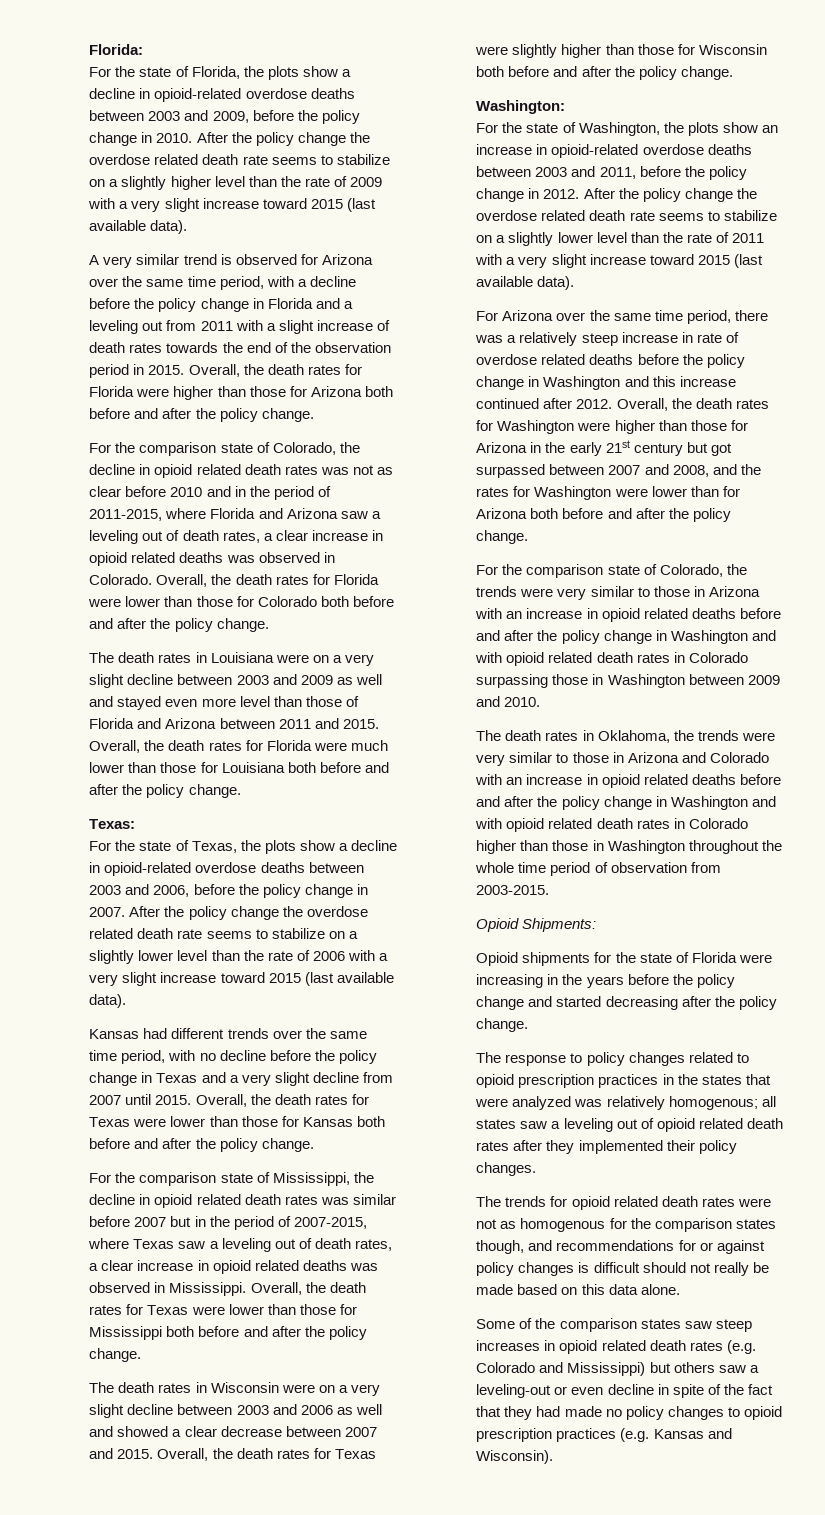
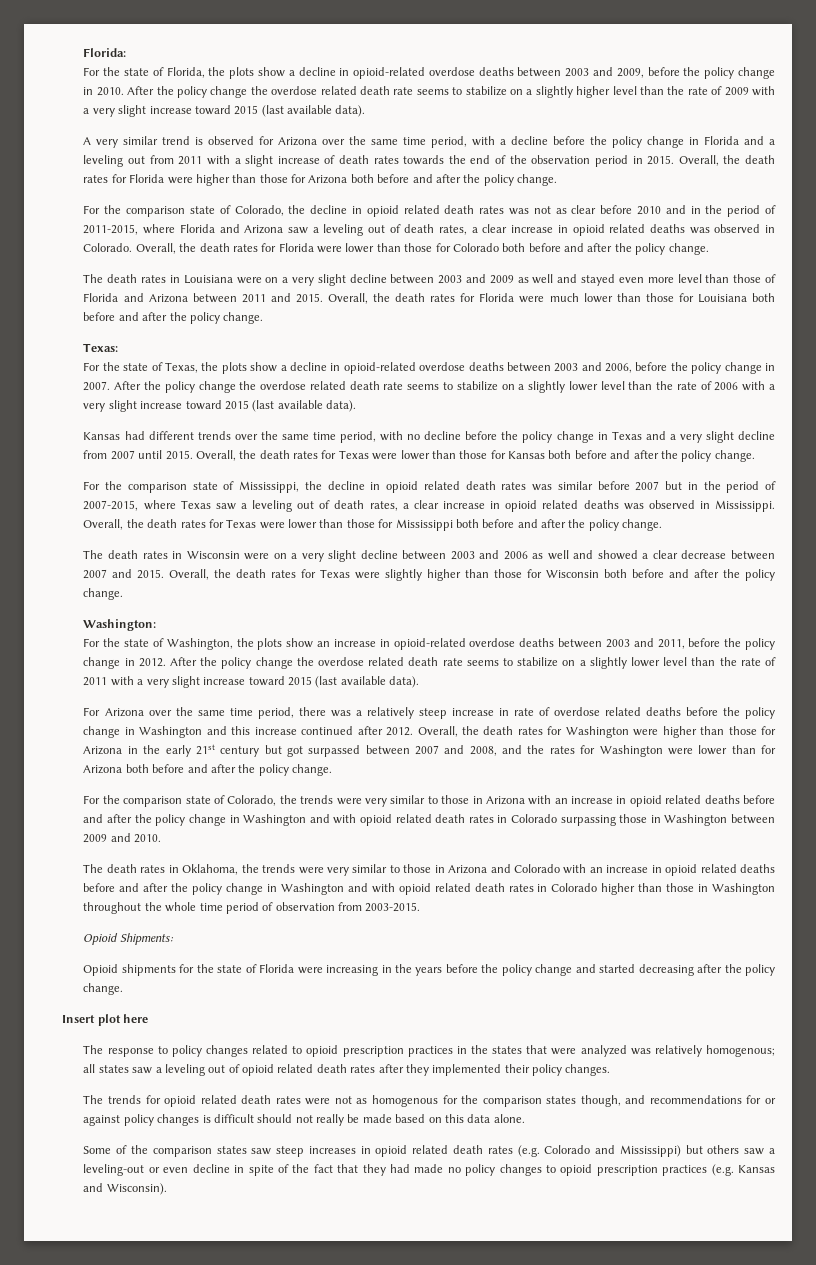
(529, 1025) none -> [62,1014,148,1026] // Insert plot here

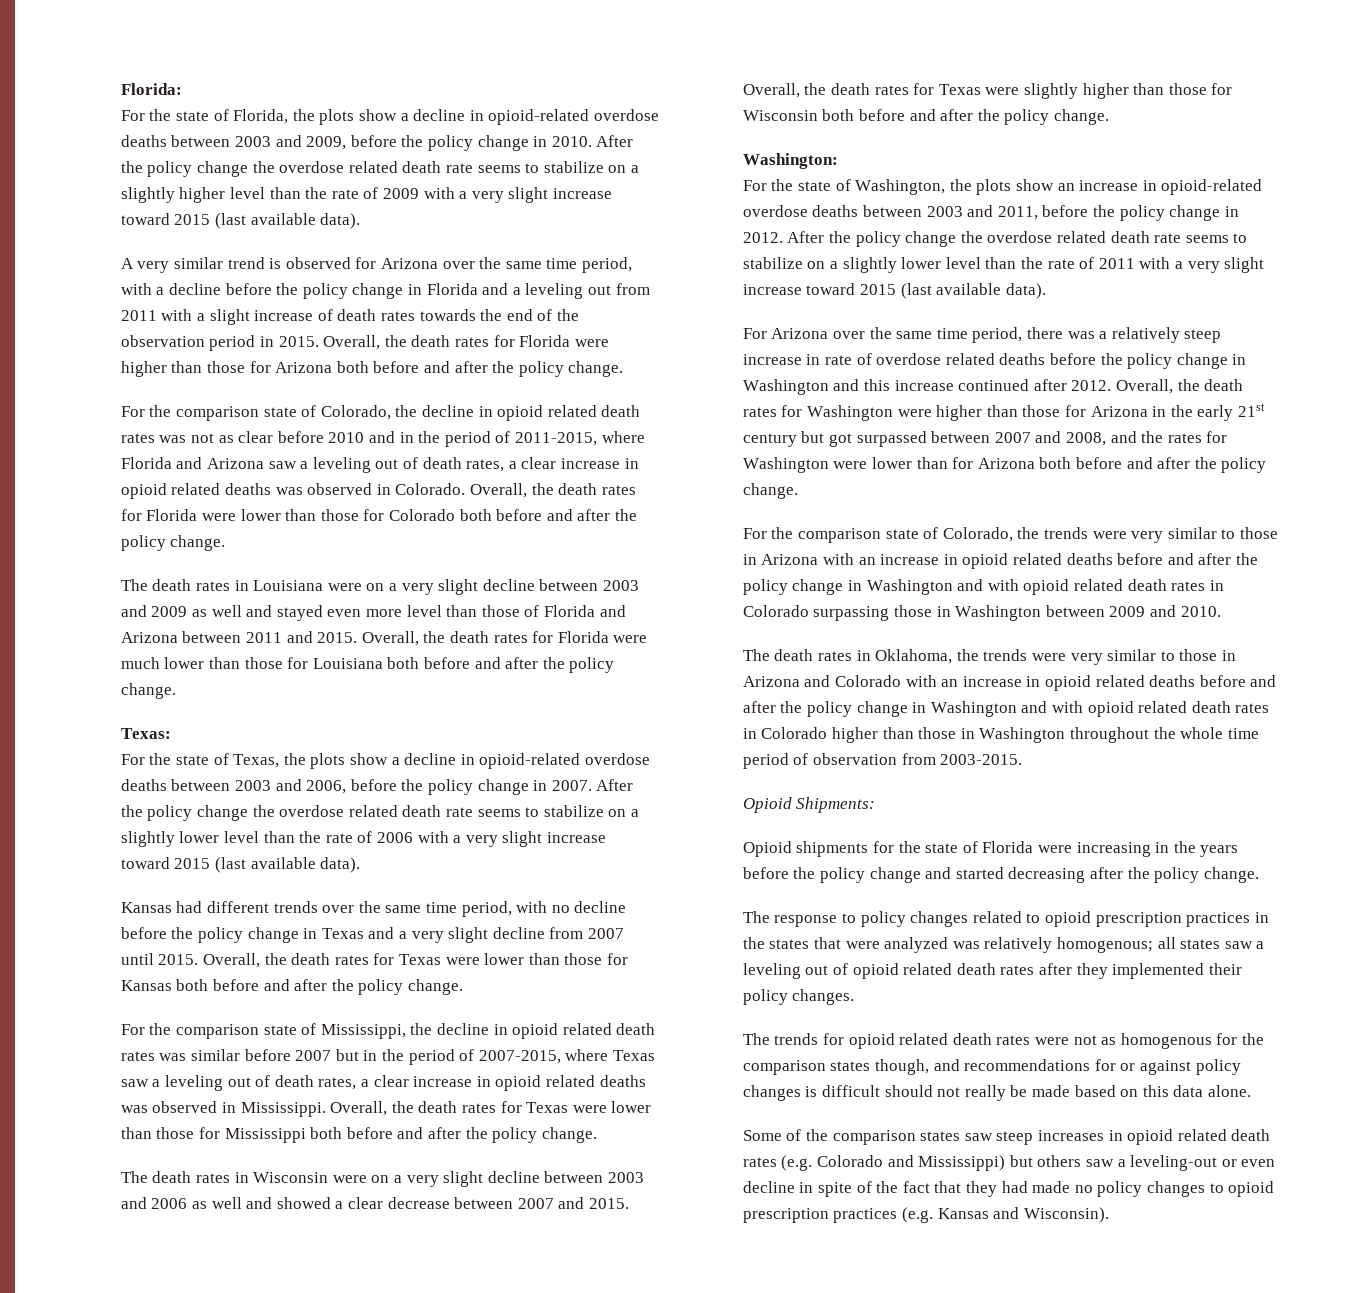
[62,1014,148,1026] // Insert plot here -> (1259, 875) none

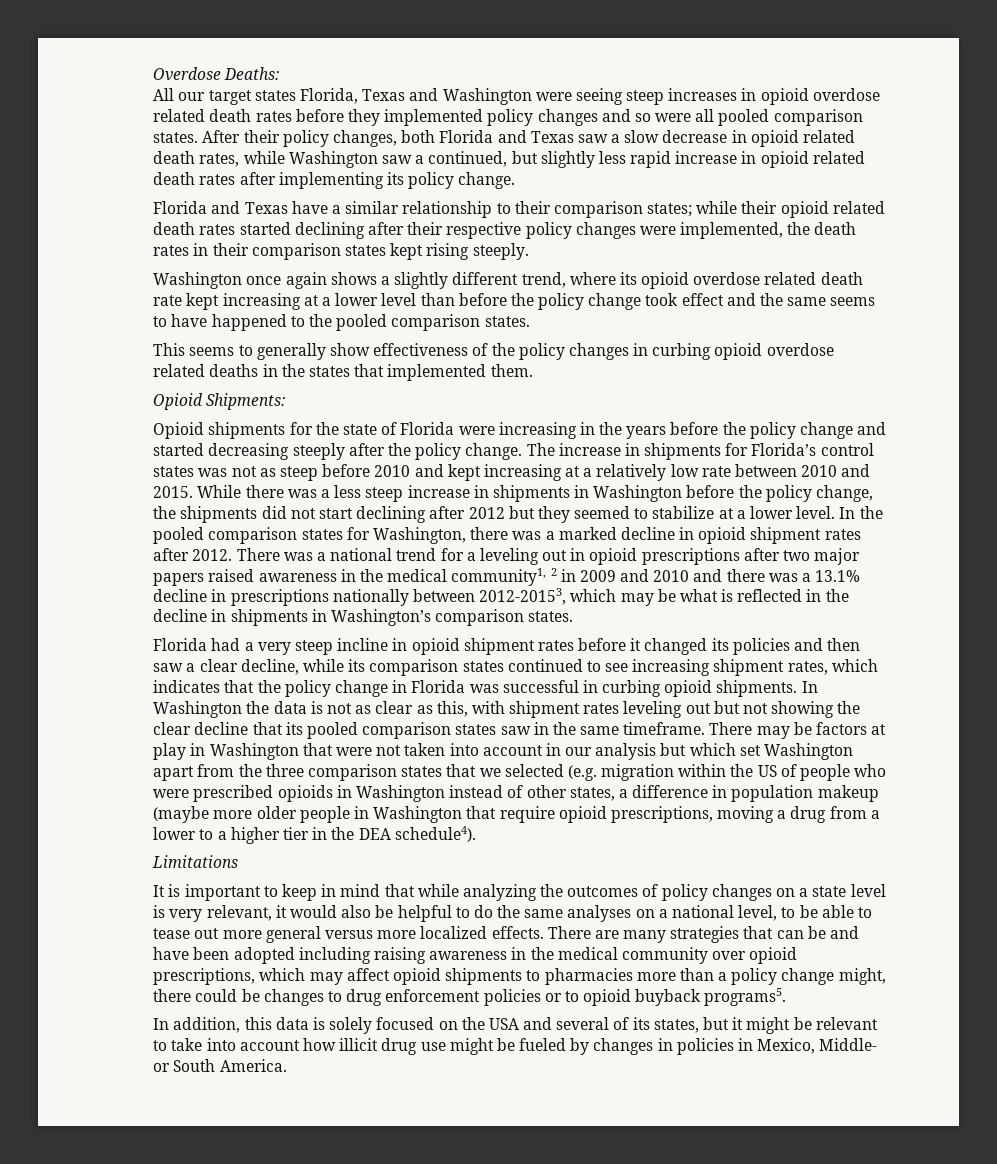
[120,83,182,95] [120,109,659,125] [120,135,634,151] [120,161,639,177] [120,187,612,203] [120,213,361,229] [120,257,632,273] [120,283,650,299] [120,309,579,325] [120,335,609,351] [120,361,624,377] [120,405,641,421] [120,431,645,447] [120,457,639,473] [120,483,636,499] [120,509,637,521] [120,535,226,551] [120,579,639,595] [120,605,626,621] [120,631,648,646] [120,657,615,673] [120,683,176,699] [120,728,171,739] [120,753,650,769] [120,779,634,795] [120,805,639,821] [120,831,606,847] [120,857,361,873] [120,901,627,917] [120,927,624,943] [120,953,628,968] [120,979,464,995] [120,1023,656,1039] [120,1049,655,1065] [120,1075,646,1091] [120,1101,652,1117] [120,1127,597,1143] [120,1171,644,1187] [120,1197,629,1209] [742,83,1233,99] [742,109,1110,125] [742,153,838,169] [742,179,1263,195] [742,205,1239,221] [742,231,1248,247] [742,257,1265,273] [742,283,1046,299] [742,327,1222,343] [742,353,1247,369] [742,379,1244,395] [742,403,1265,421] [742,431,1228,447] [742,457,1267,473] [742,483,798,499] [742,527,1278,543] [742,553,1258,569] [742,579,1224,595] [742,605,1221,621] [742,649,1236,665] [742,675,1277,691] [742,701,1270,717] [742,727,1259,743] [742,753,1023,769] Florida: // For the state of Florida, the plots show a decline in opioid-related overdose deaths between 2003 and 2009, before the policy change in 2010. After the policy change the overdose related death rate seems to stabilize on a slightly higher level than the rate of 2009 with a very slight increase toward 2015 (last available data). // A very similar trend is observed for Arizona over the same time period, with a decline before the policy change in Florida and a leveling out from 2011 with a slight increase of death rates towards the end of the observation period in 2015. Overall, the death rates for Florida were higher than those for Arizona both before and after the policy change. // For the comparison state of Colorado, the decline in opioid related death rates was not as clear before 2010 and in the period of 2011-2015, where Florida and Arizona saw a leveling out of death rates, a clear increase in opioid related deaths was observed in Colorado. Overall, the death rates for Florida were lower than those for Colorado both before and after the policy change. // The death rates in Louisiana were on a very slight decline between 2003 and 2009 as well and stayed even more level than those of Florida and Arizona between 2011 and 2015. Overall, the death rates for Florida were much lower than those for Louisiana both before and after the policy change. // Texas: // For the state of Texas, the plots show a decline in opioid-related overdose deaths between 2003 and 2006, before the policy change in 2007. After the policy change the overdose related death rate seems to stabilize on a slightly lower level than the rate of 2006 with a very slight increase toward 2015 (last available data). // Kansas had different trends over the same time period, with no decline before the policy change in Texas and a very slight decline from 2007 until 2015. Overall, the death rates for Texas were lower than those for Kansas both before and after the policy change. // For the comparison state of Mississippi, the decline in opioid related death rates was similar before 2007 but in the period of 2007-2015, where Texas saw a leveling out of death rates, a clear increase in opioid related deaths was observed in Mississippi. Overall, the death rates for Texas were lower than those for Mississippi both before and after the policy change. // The death rates in Wisconsin were on a very slight decline between 2003 and 2006 as well and showed a clear decrease between 2007 and 2015. Overall, the death rates for Texas were slightly higher than those for Wisconsin both before and after the policy change. // Washington: // For the state of Washington, the plots show an increase in opioid-related overdose deaths between 2003 and 2011, before the policy change in 2012. After the policy change the overdose related death rate seems to stabilize on a slightly lower level than the rate of 2011 with a very slight increase toward 2015 (last available data). // For Arizona over the same time period, there was a relatively steep increase in rate of overdose related deaths before the policy change in Washington and this increase continued after 2012. Overall, the death rates for Washington were higher than those for Arizona in the early 21st century but got surpassed between 2007 and 2008, and the rates for Washington were lower than for Arizona both before and after the policy change. // For the comparison state of Colorado, the trends were very similar to those in Arizona with an increase in opioid related deaths before and after the policy change in Washington and with opioid related death rates in Colorado surpassing those in Washington between 2009 and 2010. // The death rates in Oklahoma, the trends were very similar to those in Arizona and Colorado with an increase in opioid related deaths before and after the policy change in Washington and with opioid related death rates in Colorado higher than those in Washington throughout the whole time period of observation from 2003-2015. -> [153,67,280,81] [153,88,880,105] [153,109,863,126] [153,130,855,147] [153,151,865,168] [153,172,516,189] [153,201,885,218] [153,222,857,239] [153,243,529,260] [153,272,863,289] [153,293,876,310] [153,314,530,331] [153,343,834,360] [153,364,533,381] Overdose Deaths: // All our target states Florida, Texas and Washington were seeing steep increases in opioid overdose related death rates before they implemented policy changes and so were all pooled comparison states. After their policy changes, both Florida and Texas saw a slow decrease in opioid related death rates, while Washington saw a continued, but slightly less rapid increase in opioid related death rates after implementing its policy change. // Florida and Texas have a similar relationship to their comparison states; while their opioid related death rates started declining after their respective policy changes were implemented, the death rates in their comparison states kept rising steeply. // Washington once again shows a slightly different trend, where its opioid overdose related death rate kept increasing at a lower level than before the policy change took effect and the same seems to have happened to the pooled comparison states. // This seems to generally show effectiveness of the policy changes in curbing opioid overdose related deaths in the states that implemented them.
[1090,867,1259,883] [742,911,1269,927] [742,937,1265,953] [742,963,1242,979] [742,989,855,1005] [742,1033,1264,1049] [742,1059,1241,1075] [742,1085,1251,1101] [742,1129,1271,1145] [742,1155,1276,1171] [742,1181,1275,1197] [742,1207,1109,1223] after the policy change. // The response to policy changes related to opioid prescription practices in the states that were analyzed was relatively homogenous; all states saw a leveling out of opioid related death rates after they implemented their policy changes. // The trends for opioid related death rates were not as homogenous for the comparison states though, and recommendations for or against policy changes is difficult should not really be made based on this data alone. // Some of the comparison states saw steep increases in opioid related death rates (e.g. Colorado and Mississippi) but others saw a leveling-out or even decline in spite of the fact that they had made no policy changes to opioid prescription practices (e.g. Kansas and Wisconsin). -> [292,443,874,460] [153,464,871,481] [153,485,873,502] [153,506,883,523] [153,527,861,544] [153,548,861,565] [153,568,861,586] [153,588,849,606] [153,609,574,626] [153,638,861,655] [153,659,878,676] [153,680,818,697] [153,701,861,718] [153,722,887,739] [153,743,853,760] [153,764,887,781] [153,785,879,802] [153,806,880,823] [153,826,476,844] [152,855,239,868] [153,884,886,901] [153,905,872,922] [153,926,859,943] [153,947,798,964] [153,968,886,985] [153,988,787,1006] [153,1017,878,1034] [153,1038,878,1055] [153,1059,287,1072] steeply after the policy change. The increase in shipments for Florida’s control states was not as steep before 2010 and kept increasing at a relatively low rate between 2010 and 2015. While there was a less steep increase in shipments in Washington before the policy change, the shipments did not start declining after 2012 but they seemed to stabilize at a lower level. In the pooled comparison states for Washington, there was a marked decline in opioid shipment rates after 2012. There was a national trend for a leveling out in opioid prescriptions after two major papers raised awareness in the medical community1, 2 in 2009 and 2010 and there was a 13.1% decline in prescriptions nationally between 2012-20153, which may be what is reflected in the decline in shipments in Washington’s comparison states. // Florida had a very steep incline in opioid shipment rates before it changed its policies and then saw a clear decline, while its comparison states continued to see increasing shipment rates, which indicates that the policy change in Florida was successful in curbing opioid shipments. In Washington the data is not as clear as this, with shipment rates leveling out but not showing the clear decline that its pooled comparison states saw in the same timeframe. There may be factors at play in Washington that were not taken into account in our analysis but which set Washington apart from the three comparison states that we selected (e.g. migration within the US of people who were prescribed opioids in Washington instead of other states, a difference in population makeup (maybe more older people in Washington that require opioid prescriptions, moving a drug from a lower to a higher tier in the DEA schedule4). // Limitations // It is important to keep in mind that while analyzing the outcomes of policy changes on a state level is very relevant, it would also be helpful to do the same analyses on a national level, to be able to tease out more general versus more localized effects. There are many strategies that can be and have been adopted including raising awareness in the medical community over opioid prescriptions, which may affect opioid shipments to pharmacies more than a policy change might, there could be changes to drug enforcement policies or to opioid buyback programs5. // In addition, this data is solely focused on the USA and several of its states, but it might be relevant to take into account how illicit drug use might be fueled by changes in policies in Mexico, Middle- or South America.

